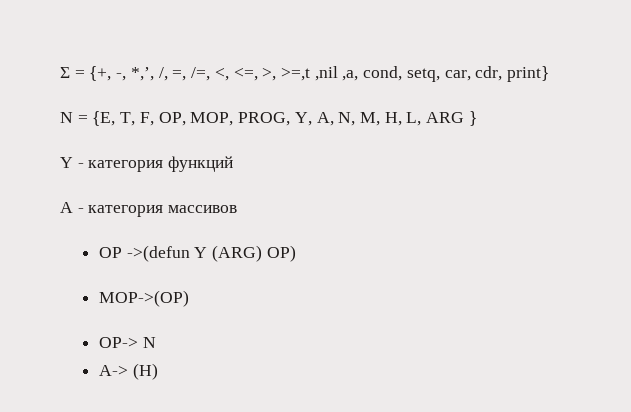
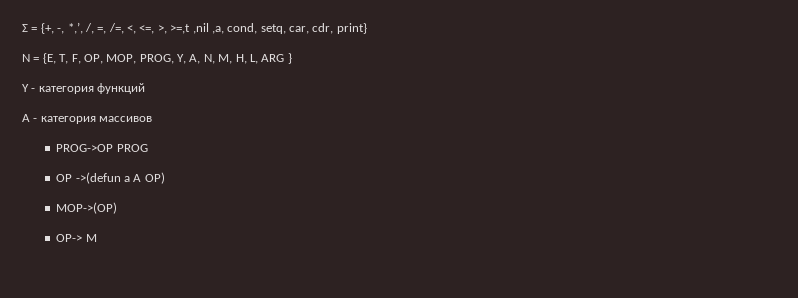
(238, 209) none -> [56,144,148,152] // PROG->OP PROG
[194,245,263,262] Y (ARG) -> [123,174,142,182] a A
[142,337,156,348] [98,363,158,380] N // A-> (H) -> [85,234,97,242] M

